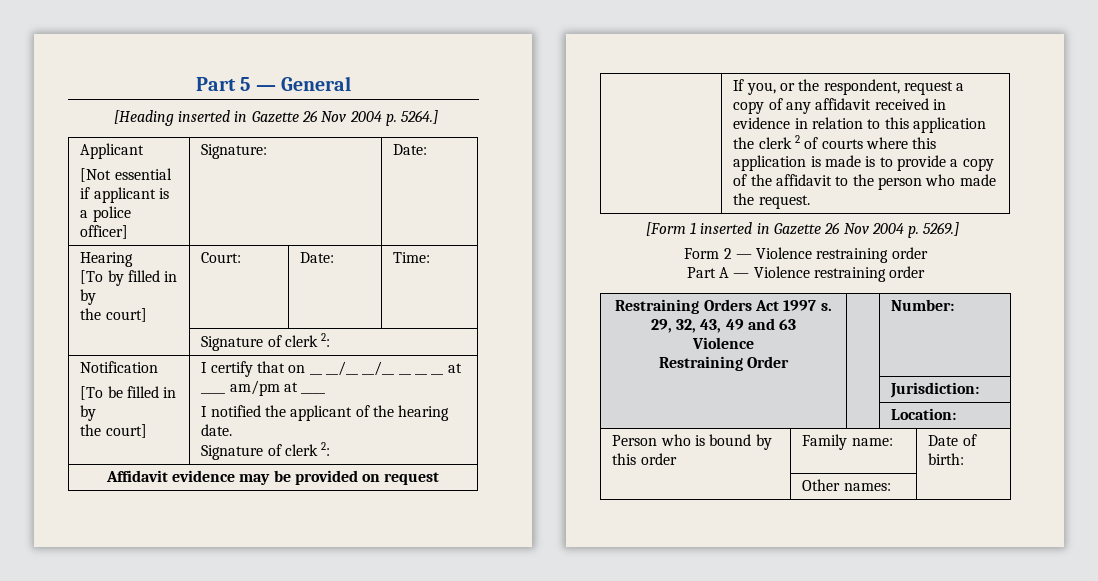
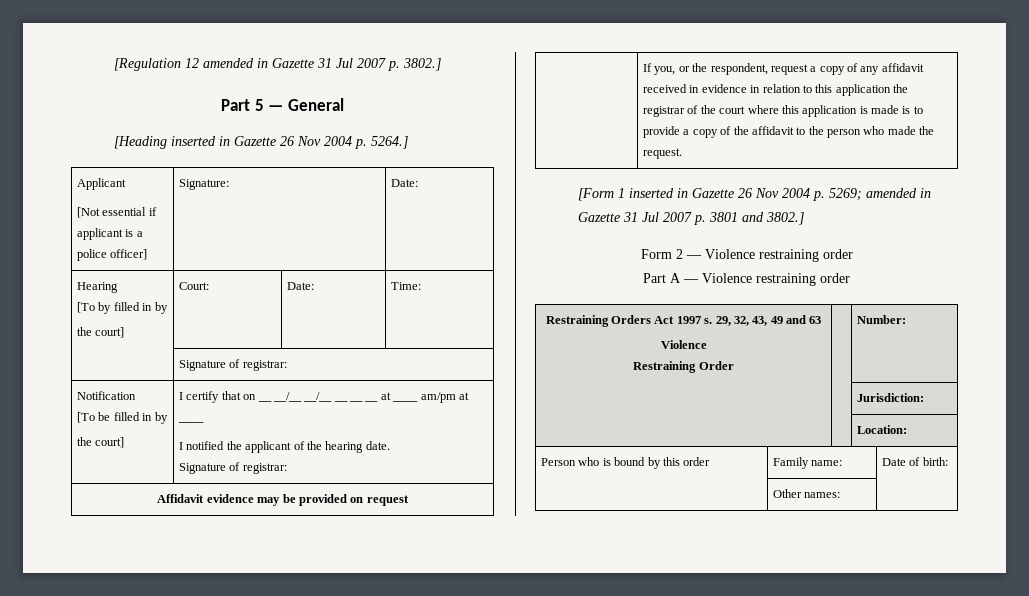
(195, 84) none -> [114,58,442,71] [Regulation 12 amended in Gazette 31 Jul 2007 p. 3802.] //
[285,333,331,347] clerk 2: -> [242,360,287,371] registrar:
[285,442,331,456] clerk 2: -> [242,463,287,474] registrar:
[758,135,863,149] clerk 2 of courts -> [643,105,746,117] registrar of the court
[923,222,960,236] 5269.] -> [829,188,932,201] [578,212,805,225] 5269; amended in Gazette 31 Jul 2007 p. 3801 and 3802.]

